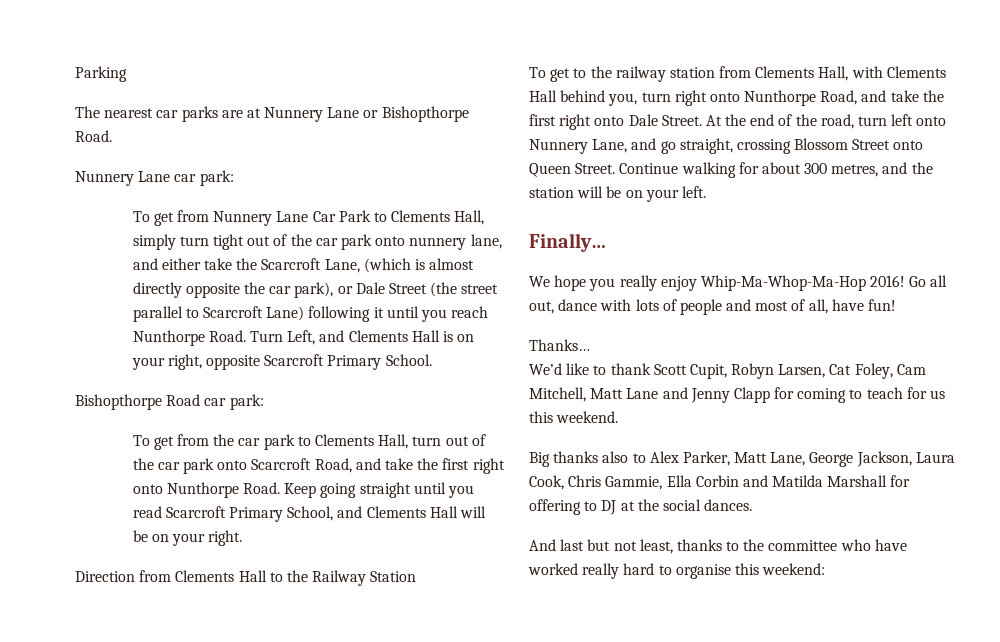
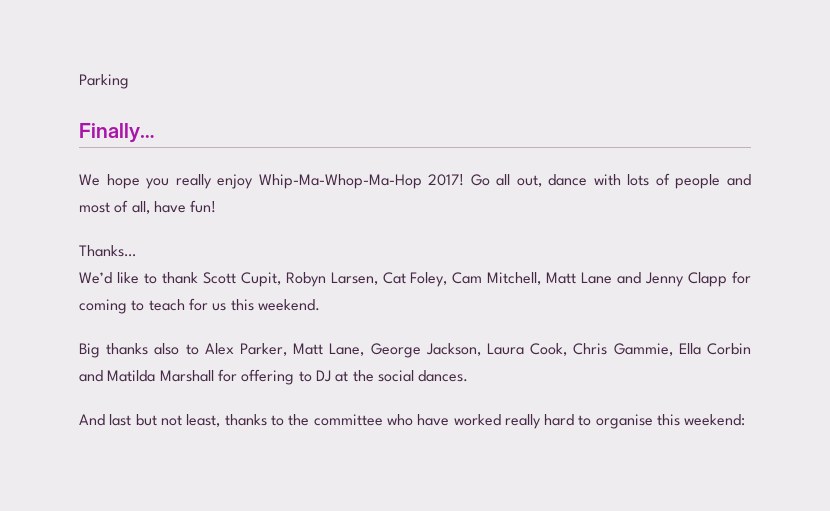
[75,106,469,122] [75,130,112,142] [75,170,234,186] [132,210,485,226] [132,234,502,250] [132,258,475,273] [132,282,499,298] [132,306,489,322] [132,330,475,346] [131,354,432,370] [75,394,264,410] [132,434,486,450] [132,458,505,474] [132,482,475,498] [132,506,487,522] [132,530,243,546] [75,570,417,586] [529,66,946,82] [529,90,944,106] [529,114,947,130] [529,138,924,154] [529,162,933,178] [529,186,706,202] // The nearest car parks are at Nunnery Lane or Bishopthorpe Road. // Nunnery Lane car park: // To get from Nunnery Lane Car Park to Clements Hall, simply turn tight out of the car park onto nunnery lane, and either take the Scarcroft Lane, (which is almost directly opposite the car park), or Dale Street (the street parallel to Scarcroft Lane) following it until you reach Nunthorpe Road. Turn Left, and Clements Hall is on your right, opposite Scarcroft Primary School. // Bishopthorpe Road car park: // To get from the car park to Clements Hall, turn out of the car park onto Scarcroft Road, and take the first right onto Nunthorpe Road. Keep going straight until you read Scarcroft Primary School, and Clements Hall will be on your right. // Direction from Clements Hall to the Railway Station // To get to the railway station from Clements Hall, with Clements Hall behind you, turn right onto Nunthorpe Road, and take the first right onto Dale Street. At the end of the road, turn left onto Nunnery Lane, and go straight, crossing Blossom Street onto Queen Street. Continue walking for about 300 metres, and the station will be on your left. -> (129, 81) none
[870,275,906,287] 2016! -> [428,174,465,186] 2017!

